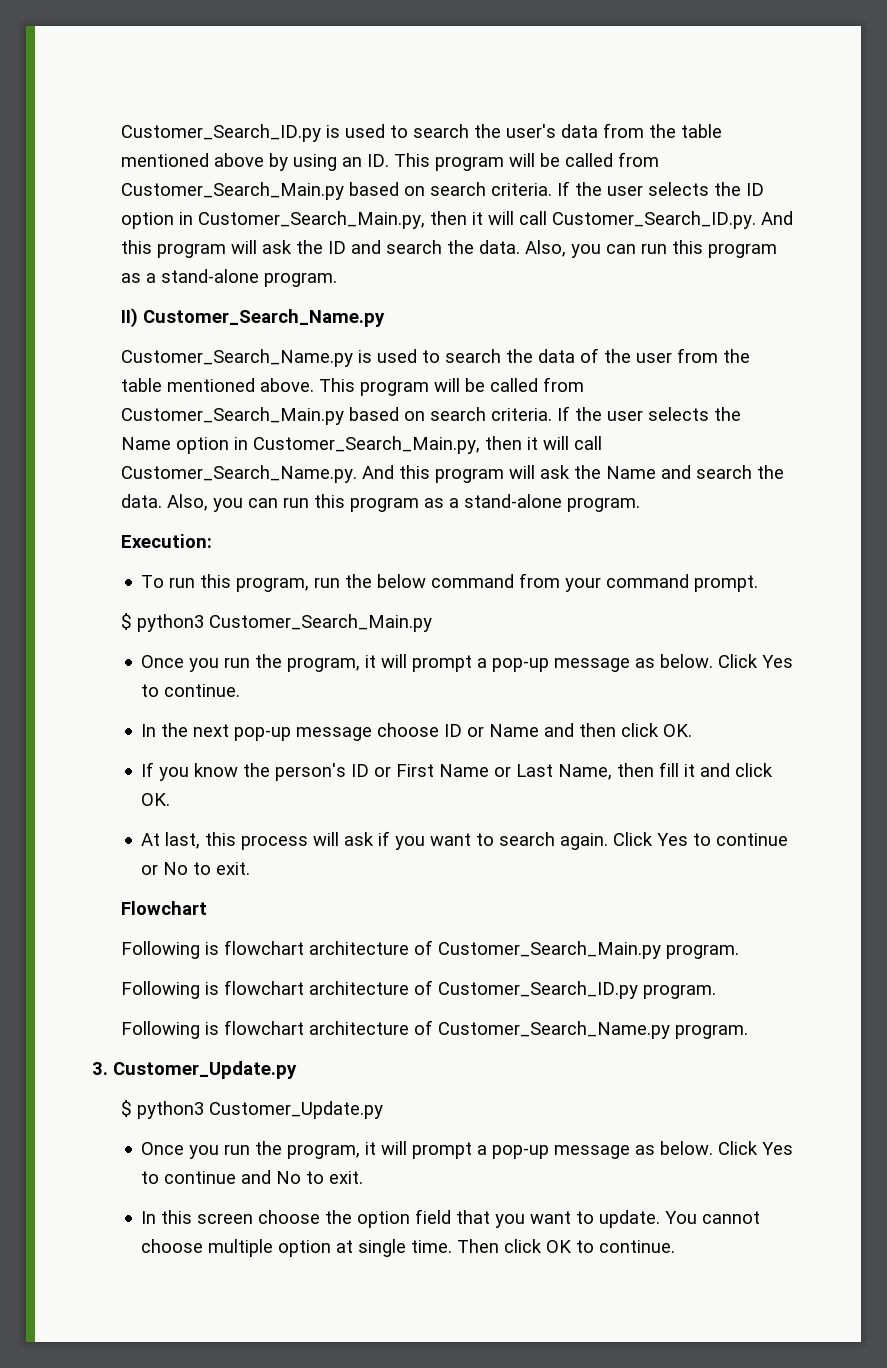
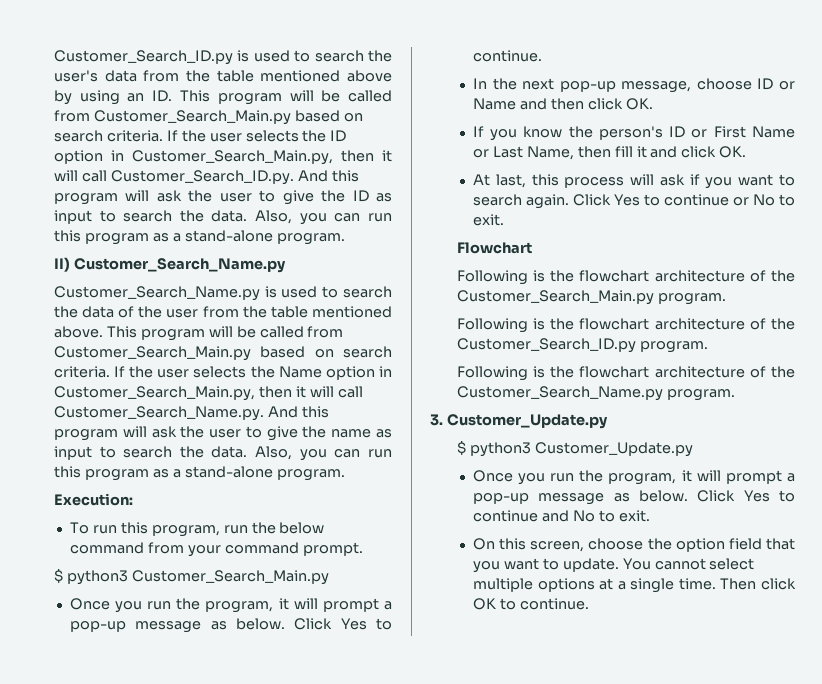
[328,240,382,254] ID and -> [219,190,392,205] [53,210,116,224] user to give the ID as input to
[606,465,692,479] Name and -> [209,426,393,441] [53,446,116,460] user to give the name as input to
[296,727,373,741] message -> [621,81,692,93] message,
[224,940,434,955] flowchart architecture of -> [550,270,795,282] the flowchart architecture of the
[224,980,434,995] flowchart architecture of -> [550,318,795,330] the flowchart architecture of the
[224,1020,434,1035] flowchart architecture of -> [550,366,795,378] the flowchart architecture of the
[141,1210,254,1224] In this screen -> [472,538,585,552] On this screen,
[141,1239,354,1257] choose multiple option at -> [709,558,755,570] [472,578,626,592] select multiple options at a

